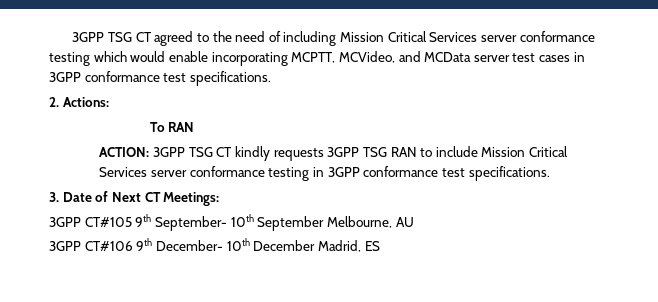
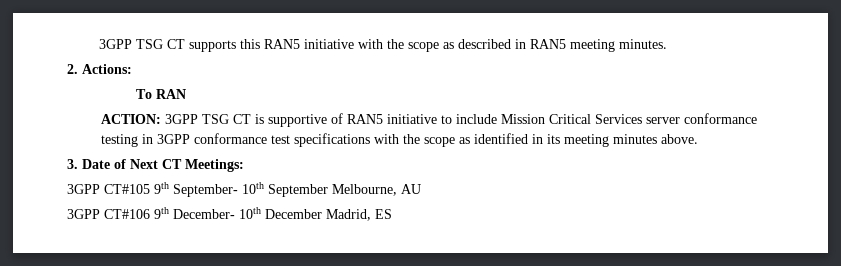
[72,31,595,46] [49,51,585,66] [49,71,271,86] 3GPP TSG CT agreed to the need of including Mission Critical Services server conformance testing which would enable incorporating MCPTT, MCVideo, and MCData server test cases in 3GPP conformance test specifications. -> [98,39,667,52] 3GPP TSG CT supports this RAN5 initiative with the scope as described in RAN5 meeting minutes.
[234,146,417,161] kindly requests 3GPP TSG RAN -> [255,113,438,127] is supportive of RAN5 initiative
[468,166,550,181] specifications. -> [294,133,699,147] specifications with the scope as identified in its meeting minutes above.

